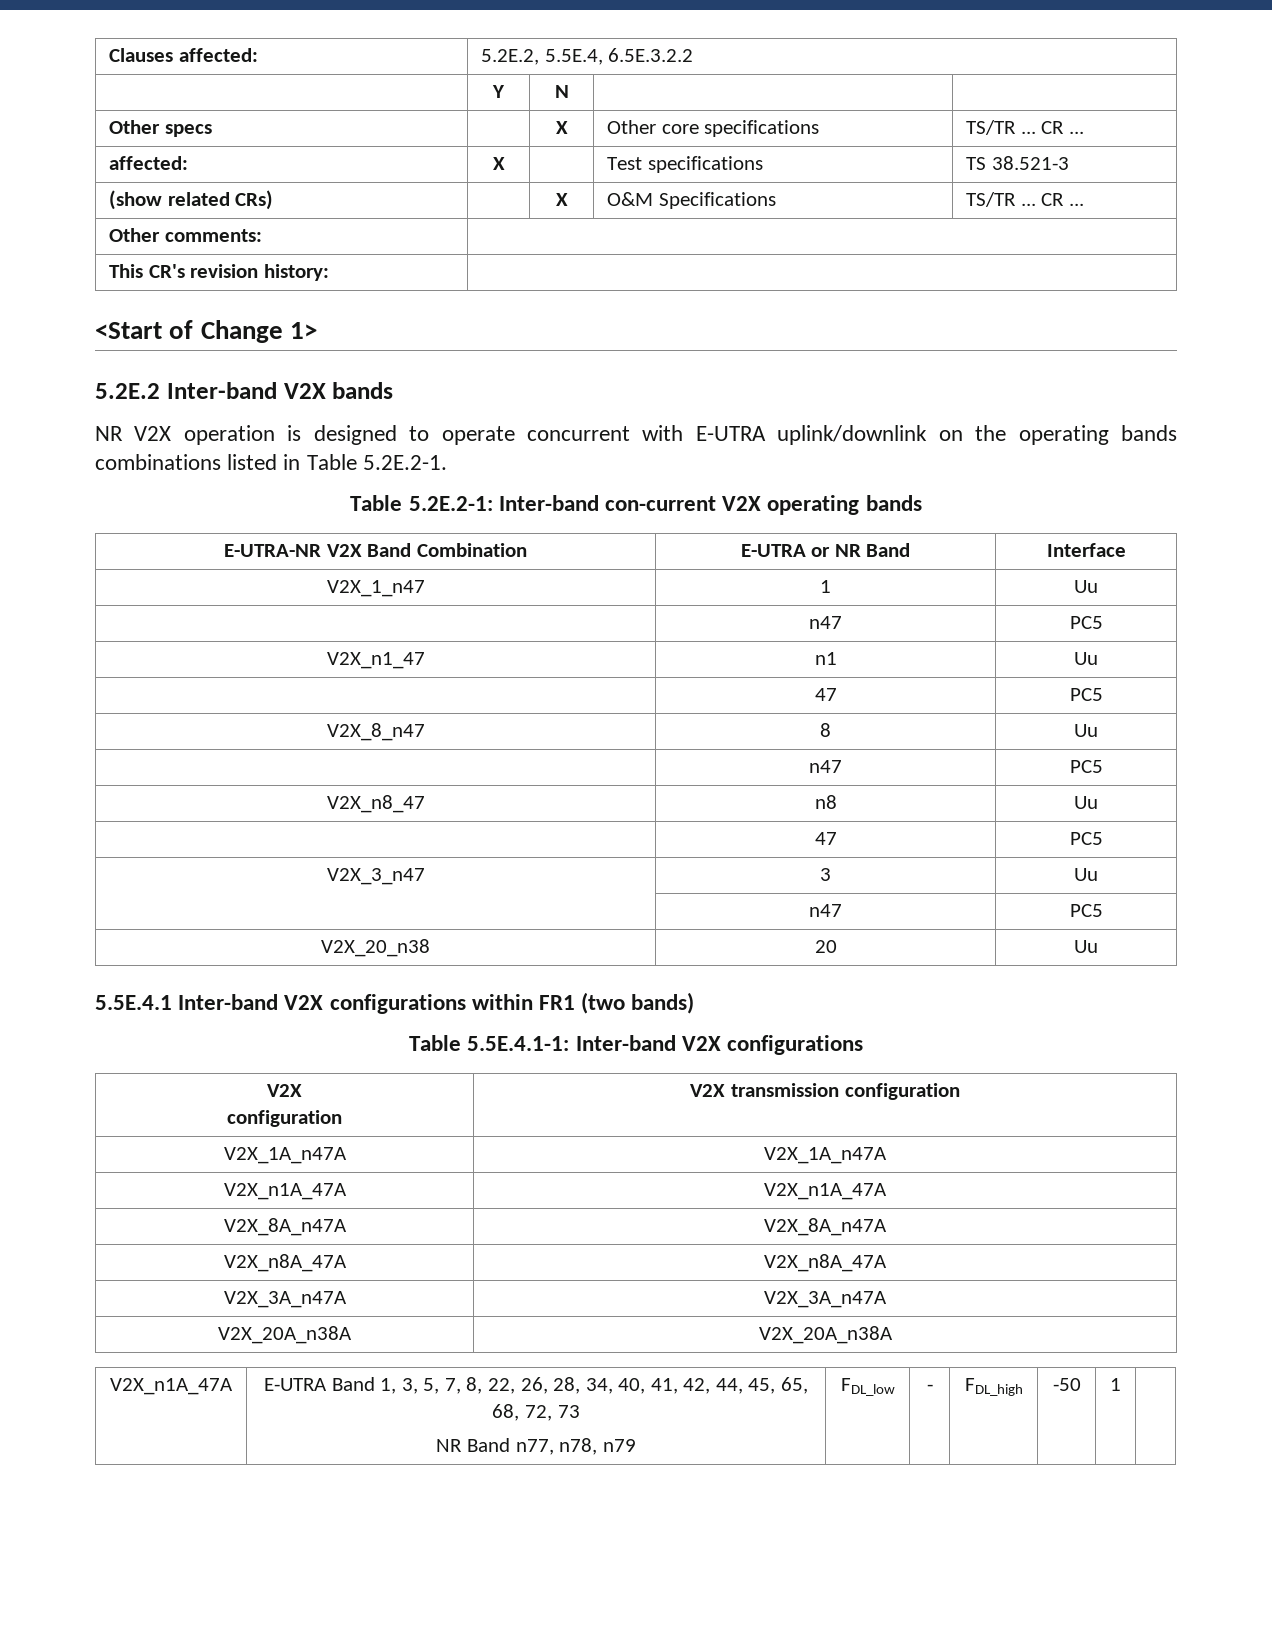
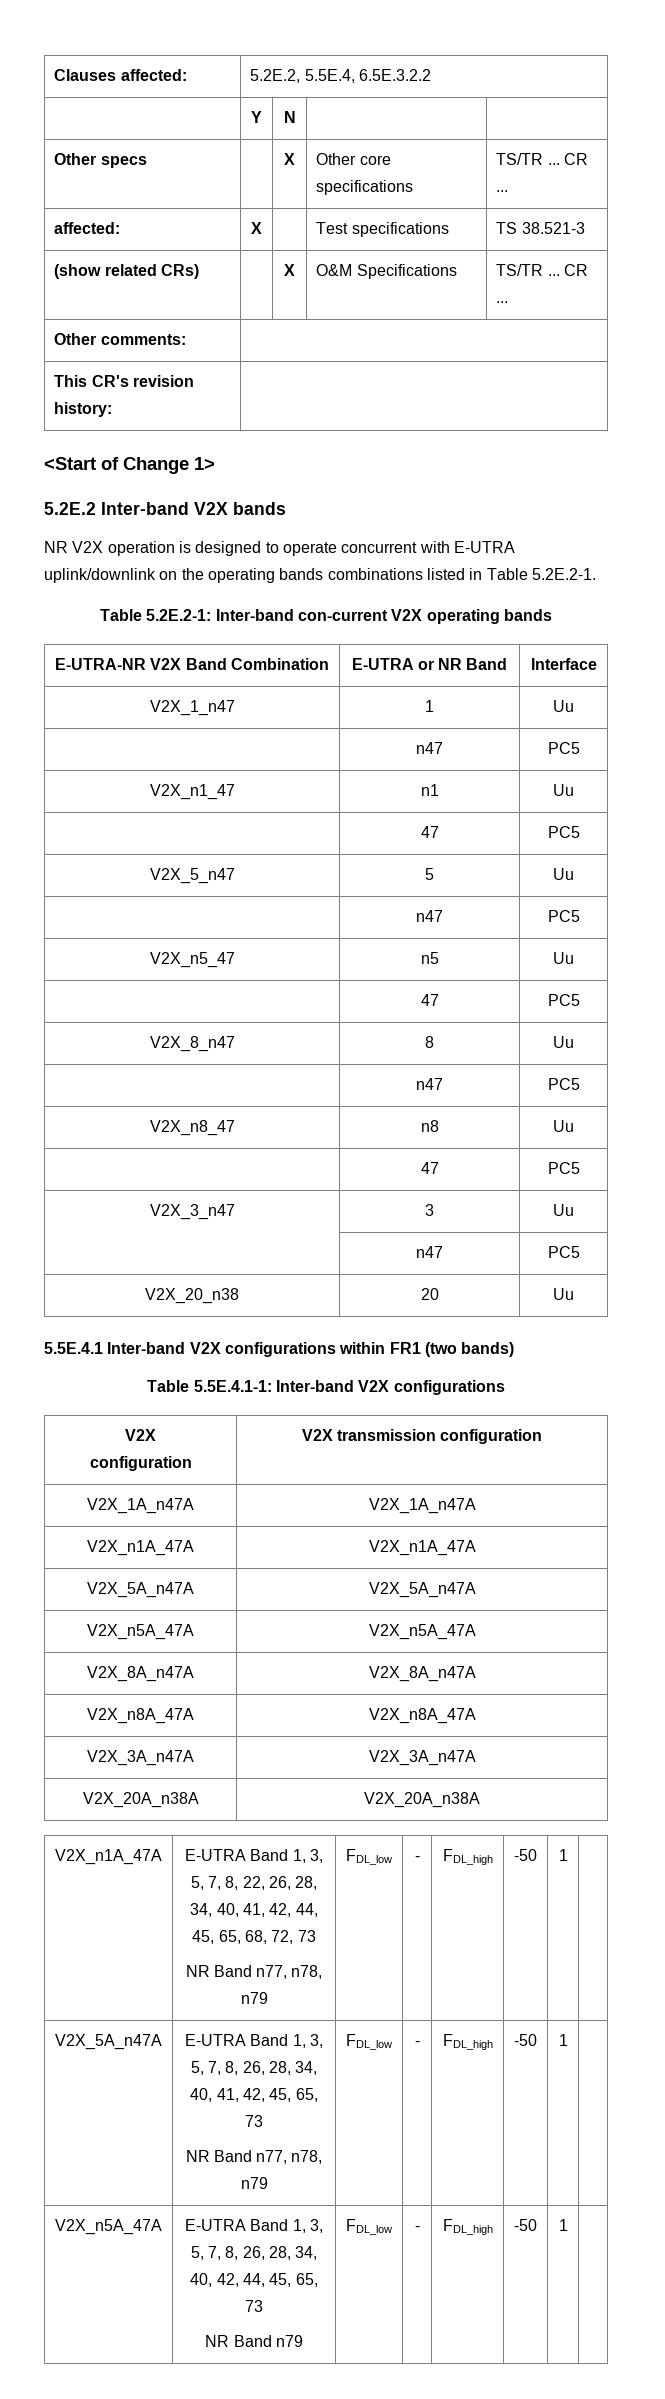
(1103, 694) none -> [149,868,235,884] [425,868,434,880] [553,868,574,880] [416,910,443,922] [547,910,580,922] [149,952,235,968] [420,952,439,964] [553,952,574,964] [420,994,439,1006] [547,994,580,1006] // V2X_5_n47 | 5 | Uu // | n47 | PC5 // V2X_n5_47 | n5 | Uu // | 47 | PC5
(887, 1191) none -> [87,1582,194,1598] [368,1582,476,1598] [87,1624,194,1640] [368,1624,476,1640] // V2X_5A_n47A | V2X_5A_n47A // V2X_n5A_47A | V2X_n5A_47A
(1121, 1384) none -> [55,2034,162,2050] [185,2034,323,2048] [190,2061,318,2075] [190,2088,318,2102] [245,2115,263,2127] [185,2150,323,2164] [240,2177,268,2189] [346,2034,392,2050] [414,2041,420,2046] [442,2034,493,2050] [514,2034,537,2046] [558,2034,568,2046] [55,2219,162,2235] [185,2219,323,2233] [190,2246,318,2260] [190,2273,318,2287] [245,2300,263,2312] [205,2335,303,2347] [346,2219,392,2235] [414,2226,420,2231] [442,2219,493,2235] [514,2219,537,2231] [558,2219,568,2231] // V2X_5A_n47A | E-UTRA Band 1, 3, 5, 7, 8, 26, 28, 34, 40, 41, 42, 45, 65, 73 // NR Band n77, n78, n79 | FDL_low | - | FDL_high | -50 | 1 | // V2X_n5A_47A | E-UTRA Band 1, 3, 5, 7, 8, 26, 28, 34, 40, 42, 44, 45, 65, 73 // NR Band n79 | FDL_low | - | FDL_high | -50 | 1 |

